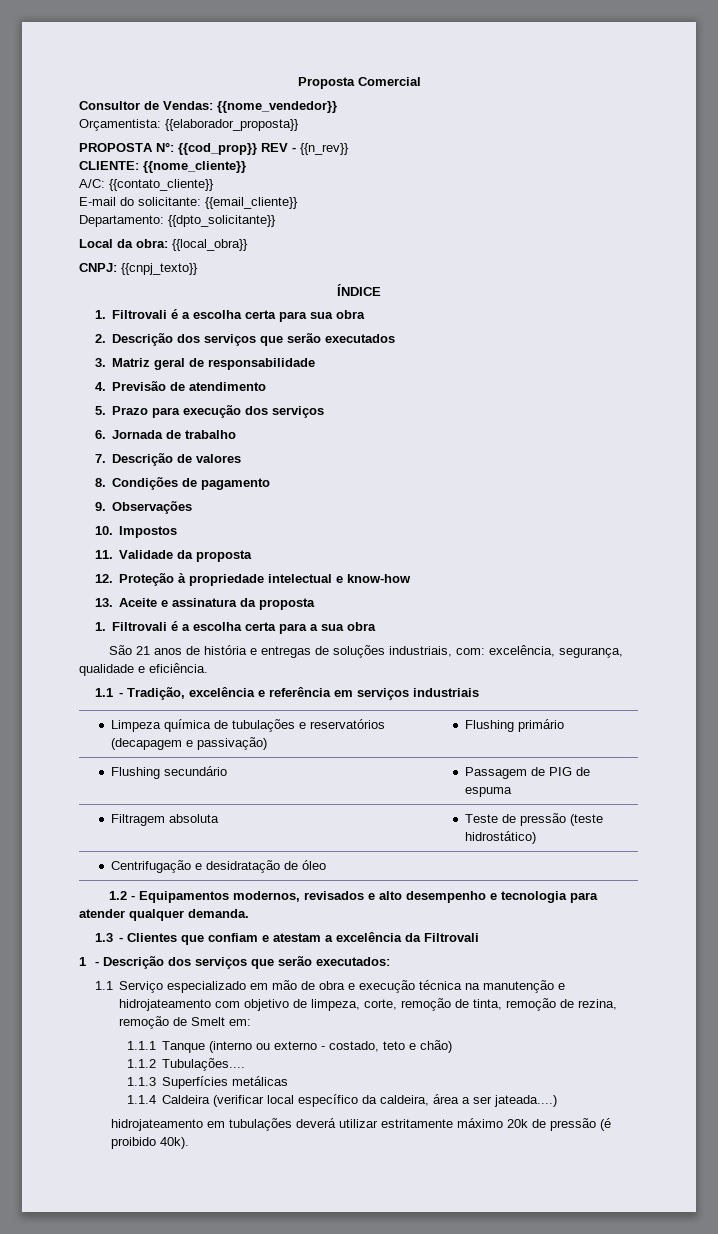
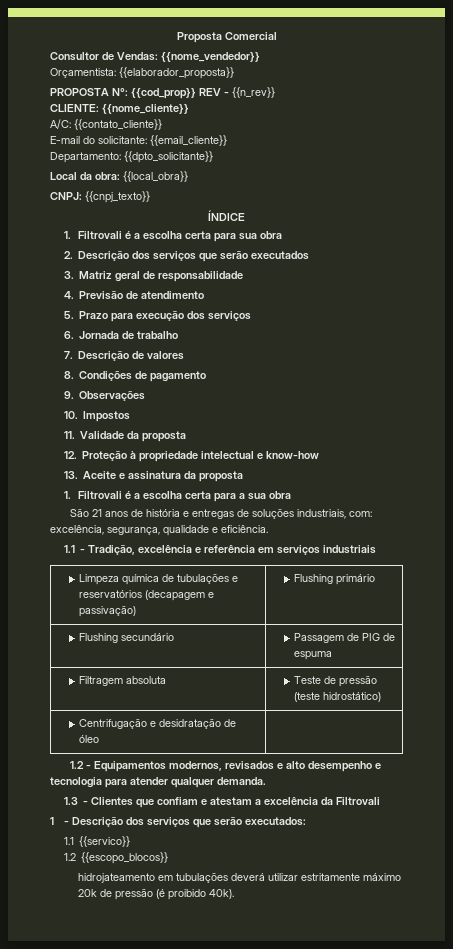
[119,980,566,993] [119,998,618,1011] [119,1016,252,1029] [126,1040,453,1053] [126,1058,246,1071] [126,1076,289,1089] [126,1094,558,1107] Serviço especializado em mão de obra e execução técnica na manutenção e hidrojateamento com objetivo de limpeza, corte, remoção de tinta, remoção de rezina, remoção de Smelt em: // 1.1.1 Tanque (interno ou externo - costado, teto e chão) // 1.1.2 Tubulações.... // 1.1.3 Superfícies metálicas // 1.1.4 Caldeira (verificar local específico da caldeira, área a ser jateada....) -> [79,836,131,847] [63,852,169,864] {{servico}} // 1.2 {{escopo_blocos}}

